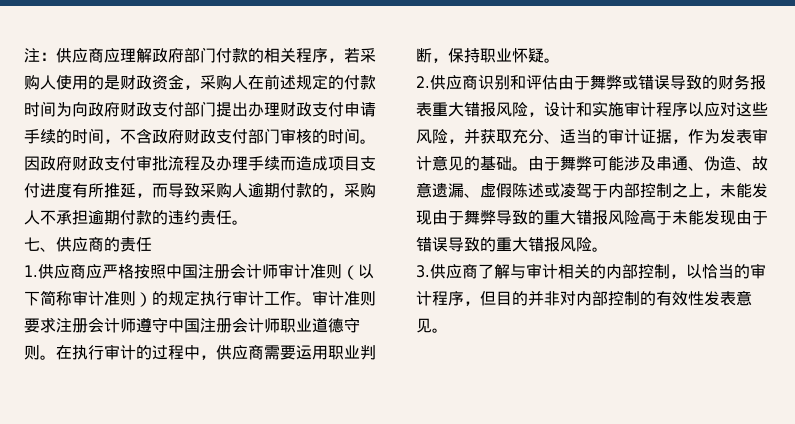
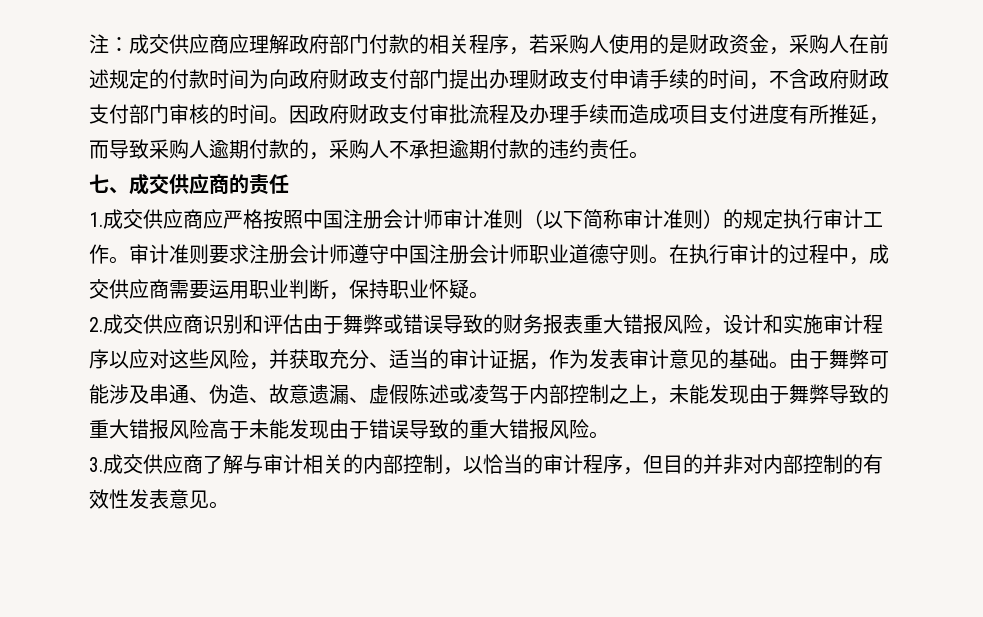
(56, 56) none -> [129,34,169,54] 成交
(56, 249) none -> [129,173,169,195] 成交
(38, 271) none -> [103,209,143,229] 成交
(216, 357) none -> [869,244,889,264] [89,279,109,299] 成交
(430, 82) none -> [103,314,143,334] 成交
(430, 271) none -> [103,454,143,474] 成交

